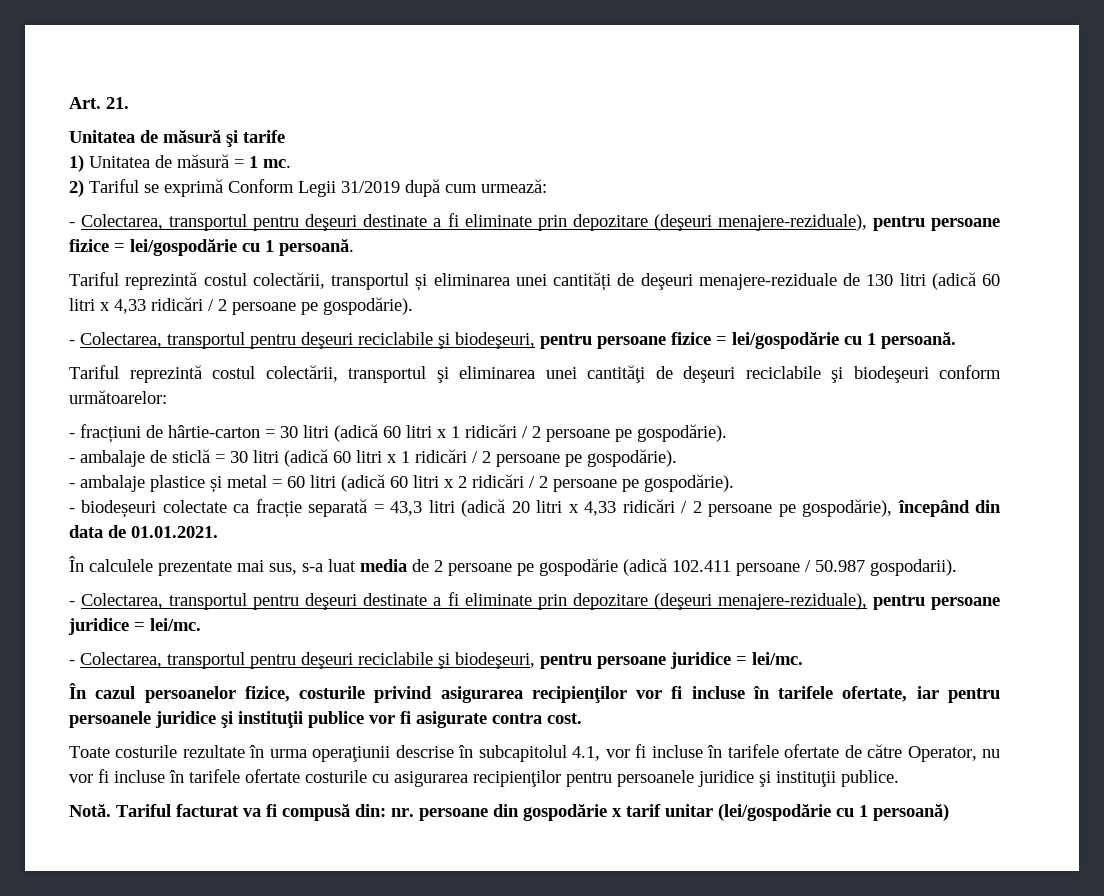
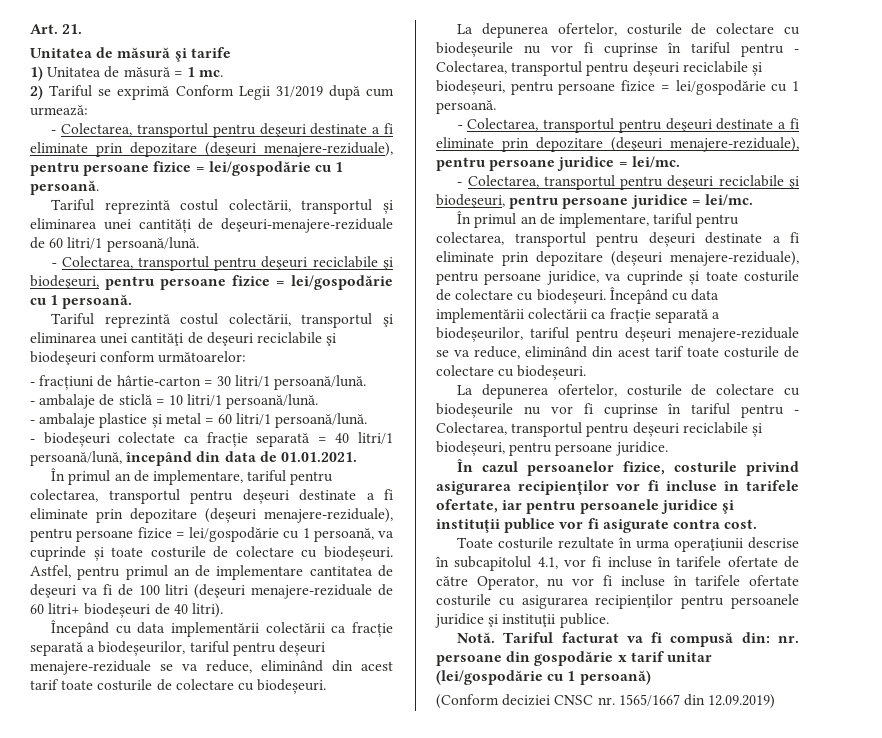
[640,272,1000,290] [69,297,413,315] deşeuri menajere-reziduale de 130 litri (adică 60 litri x 4,33 ridicări / 2 persoane pe gospodărie). -> [221,218,393,233] [30,237,199,252] deşeuri-menajere-reziduale de 60 litri/1 persoană/lună.
[303,424,727,442] litri (adică 60 litri x 1 ridicări / 2 persoane pe gospodărie). -> [235,375,367,390] litri/1 persoană/lună.
[230,449,677,467] 30 litri (adică 60 litri x 1 ridicări / 2 persoane pe gospodărie). -> [168,394,319,409] 10 litri/1 persoană/lună.
[310,474,734,492] litri (adică 60 litri x 2 ridicări / 2 persoane pe gospodărie). -> [236,413,368,428] litri/1 persoană/lună.
[390,499,893,517] 43,3 litri (adică 20 litri x 4,33 ridicări / 2 persoane pe gospodărie), -> [335,432,393,444] [30,451,122,466] 40 litri/1 persoană/lună,
[89,558,957,576] calculele prezentate mai sus, s-a luat media de 2 persoane pe gospodărie (adică 102.411 persoane / 50.987 gospodarii). -> [68,470,334,485] [30,489,393,504] [30,508,393,523] [30,527,394,542] [30,546,393,561] [30,565,393,580] [30,584,393,599] [30,603,223,618] [51,620,393,637] [30,641,325,656] [30,660,393,675] [30,679,327,694] [457,23,800,38] [436,42,799,57] [436,61,762,76] [436,80,799,95] [436,100,496,114] primul an de implementare, tariful pentru colectarea, transportul pentru deșeuri destinate a fi eliminate prin depozitare (deșeuri menajere-reziduale), pentru persoane fizice = lei/gospodărie cu 1 persoană, va cuprinde și toate costurile de colectare cu biodeșeuri. Astfel, pentru primul an de implementare cantitatea de deşeuri va fi de 100 litri (deşeuri menajere-reziduale de 60 litri+ biodeșeuri de 40 litri). // Începând cu data implementării colectării ca fracție separată a biodeșeurilor, tariful pentru deșeuri menajere-reziduale se va reduce, eliminând din acest tarif toate costurile de colectare cu biodeșeuri. // La depunerea ofertelor, costurile de colectare cu biodeșeurile nu vor fi cuprinse în tariful pentru - Colectarea, transportul pentru deșeuri reciclabile și biodeșeuri, pentru persoane fizice = lei/gospodărie cu 1 persoană.
(803, 658) none -> [457,211,740,228] [436,232,799,247] [436,251,799,266] [436,270,799,285] [436,287,720,304] [436,308,720,323] [436,327,799,342] [436,346,799,359] [436,365,587,380] [457,384,800,399] [436,403,799,418] [436,422,762,437] [436,441,668,456] // În primul an de implementare, tariful pentru colectarea, transportul pentru deșeuri destinate a fi eliminate prin depozitare (deșeuri menajere-reziduale), pentru persoane juridice, va cuprinde și toate costurile de colectare cu biodeșeuri. Începând cu data implementării colectării ca fracție separată a biodeșeurilor, tariful pentru deșeuri menajere-reziduale se va reduce, eliminând din acest tarif toate costurile de colectare cu biodeșeuri. // La depunerea ofertelor, costurile de colectare cu biodeșeurile nu vor fi cuprinse în tariful pentru - Colectarea, transportul pentru deșeuri reciclabile și biodeșeuri, pentru persoane juridice.
(949, 812) none -> [436,694,776,709] // (Conform deciziei CNSC nr. 1565/1667 din 12.09.2019)

